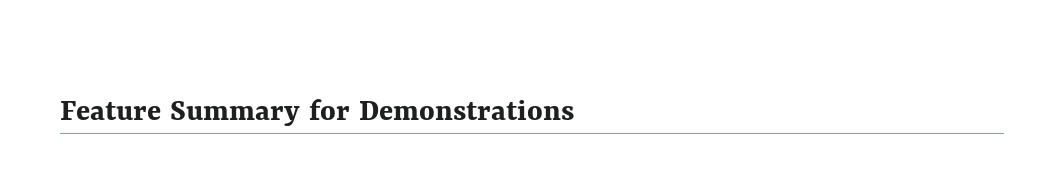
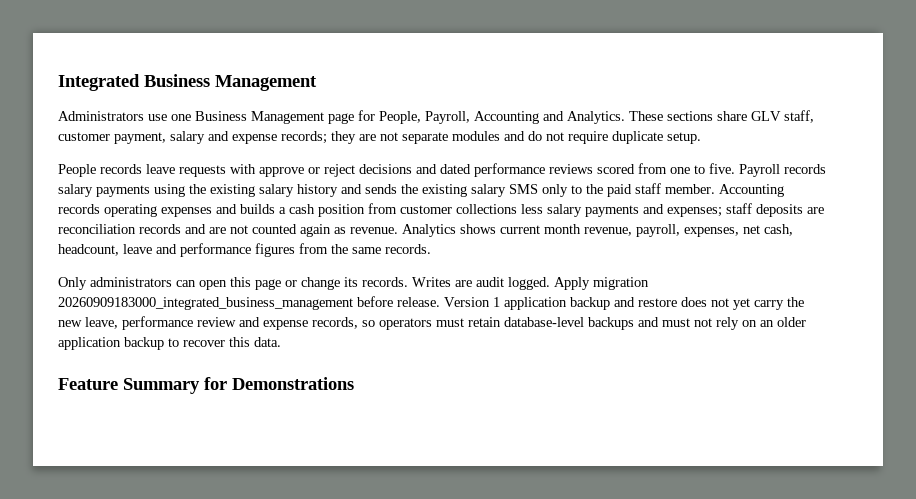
(60, 110) none -> [58,74,317,91] [58,110,814,124] [58,131,701,144] [58,163,826,177] [58,183,784,197] [58,203,824,217] [58,224,793,237] [58,243,431,257] [58,277,649,290] [58,296,804,310] [58,316,806,330] [58,337,281,350] Integrated Business Management // Administrators use one Business Management page for People, Payroll, Accounting and Analytics. These sections share GLV staff, customer payment, salary and expense records; they are not separate modules and do not require duplicate setup. // People records leave requests with approve or reject decisions and dated performance reviews scored from one to five. Payroll records salary payments using the existing salary history and sends the existing salary SMS only to the paid staff member. Accounting records operating expenses and builds a cash position from customer collections less salary payments and expenses; staff deposits are reconciliation records and are not counted again as revenue. Analytics shows current month revenue, payroll, expenses, net cash, headcount, leave and performance figures from the same records. // Only administrators can open this page or change its records. Writes are audit logged. Apply migration 20260909183000_integrated_business_management before release. Version 1 application backup and restore does not yet carry the new leave, performance review and expense records, so operators must retain database-level backups and must not rely on an older application backup to recover this data. //

